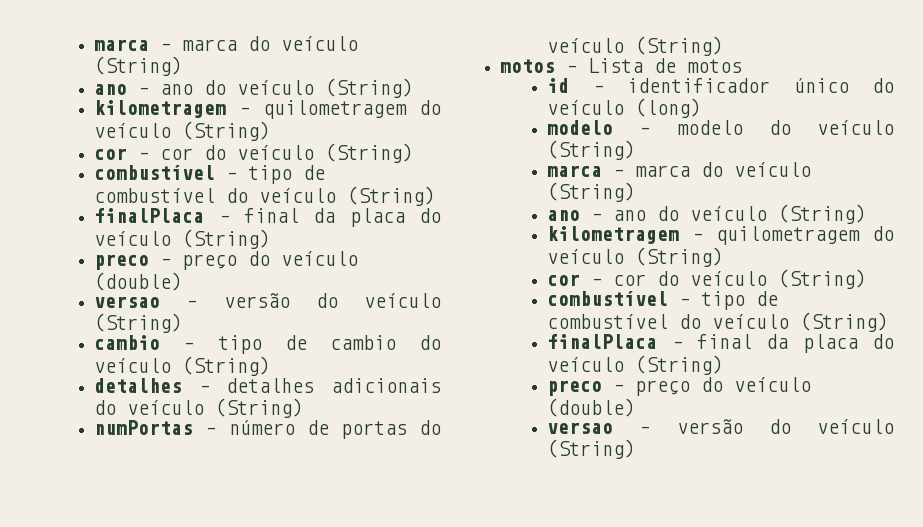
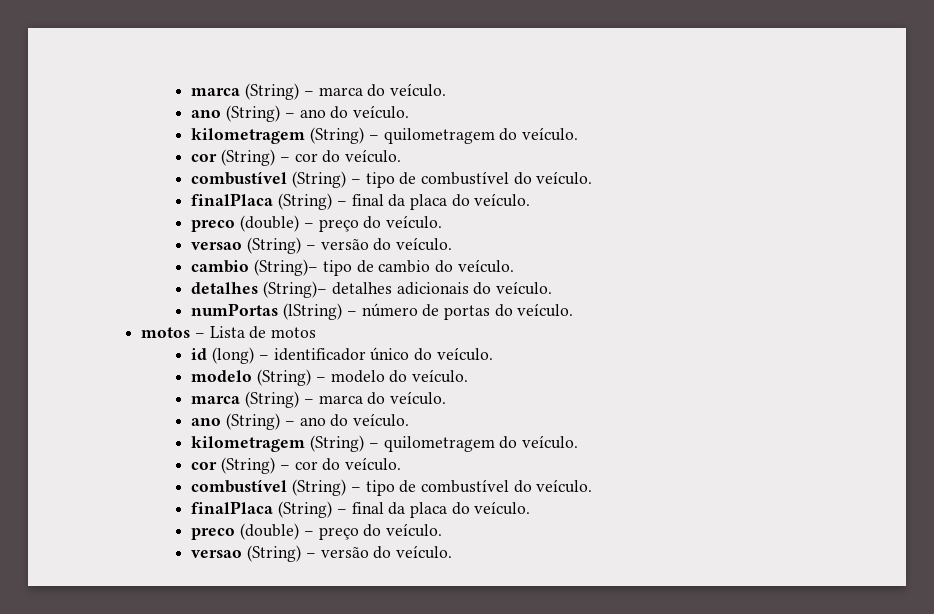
[94,36,359,51] [94,56,183,76] [94,78,414,98] [94,100,441,119] [94,121,271,141] [94,143,414,163] [94,165,326,184] [94,186,436,206] [94,208,442,227] [94,229,271,249] [94,251,359,270] [94,272,183,291] [94,293,441,308] [94,313,183,333] [94,335,195,350] marca – marca do veículo (String) // ano – ano do veículo (String) // kilometragem – quilometragem do veículo (String) // cor – cor do veículo (String) // combustível – tipo de combustível do veículo (String) // finalPlaca – final da placa do veículo (String) // preco – preço do veículo (double) // versao – versão do veículo (String) // cambio – -> [191,83,447,100] [191,105,410,122] [191,127,579,144] [191,149,402,166] [191,171,593,188] [191,193,531,210] [191,215,443,232] [191,237,453,254] [191,259,319,276] marca (String) – marca do veículo. // ano (String) – ano do veículo. // kilometragem (String) – quilometragem do veículo. // cor (String) – cor do veículo. // combustível (String) – tipo de combustível do veículo. // finalPlaca (String) – final da placa do veículo. // preco (double) – preço do veículo. // versao (String) – versão do veículo. // cambio (String)–
[94,356,271,376] [94,378,210,393] veículo (String) // detalhes – -> [457,259,514,273] [191,281,328,298] veículo. // detalhes (String)–
[127,398,304,418] veículo (String) -> [496,281,553,295] veículo.
(194, 427) none -> [283,303,343,320] (lString)
[547,36,724,56] veículo (String) -> [517,303,574,317] veículo.
(570, 85) none -> [212,347,255,364] (long)
[547,98,702,118] [547,120,614,135] veículo (long) // modelo -> [436,347,493,361] [191,369,312,386] veículo. // modelo (String)
[817,120,894,135] [547,140,636,160] [547,162,812,177] [547,182,636,202] [547,204,867,224] [547,226,894,245] [547,247,724,267] [547,269,867,289] [547,291,779,310] [547,312,889,332] [547,334,894,353] [547,355,724,375] [547,377,812,396] [547,398,636,417] [547,419,894,434] [547,439,636,459] veículo (String) // marca – marca do veículo (String) // ano – ano do veículo (String) // kilometragem – quilometragem do veículo (String) // cor – cor do veículo (String) // combustível – tipo de combustível do veículo (String) // finalPlaca – final da placa do veículo (String) // preco – preço do veículo (double) // versao – versão do veículo (String) -> [412,369,469,383] [191,391,447,408] [191,413,410,430] [191,435,579,452] [191,457,402,474] [191,479,593,496] [191,501,531,518] [191,523,443,540] [191,545,453,562] veículo. // marca (String) – marca do veículo. // ano (String) – ano do veículo. // kilometragem (String) – quilometragem do veículo. // cor (String) – cor do veículo. // combustível (String) – tipo de combustível do veículo. // finalPlaca (String) – final da placa do veículo. // preco (double) – preço do veículo. // versao (String) – versão do veículo.

